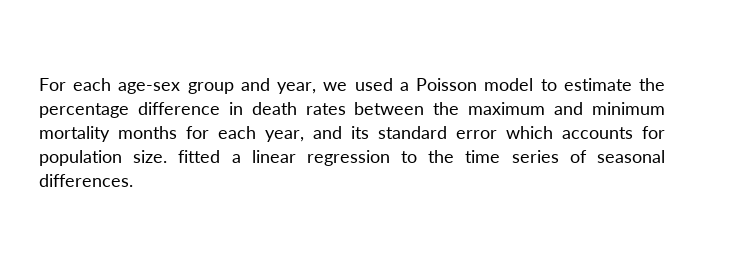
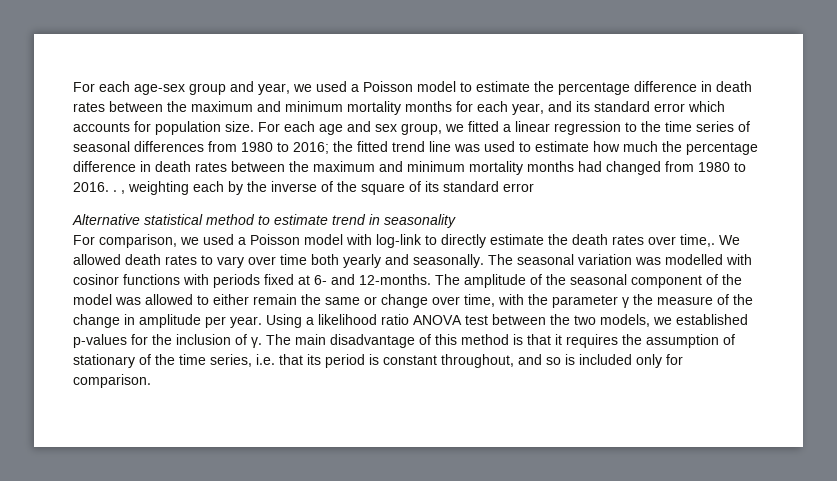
(168, 156) none -> [258,121,464,135] For each age and sex group, we
[39,174,133,187] differences. -> [134,141,758,155] [73,161,746,175] [73,181,534,195] [72,214,456,228] [73,234,740,248] [73,254,752,268] [73,274,742,288] [73,294,753,308] [73,314,748,328] [73,334,735,348] [73,354,683,368] [73,374,151,388] differences from 1980 to 2016; the fitted trend line was used to estimate how much the percentage difference in death rates between the maximum and minimum mortality months had changed from 1980 to 2016. . , weighting each by the inverse of the square of its standard error // Alternative statistical method to estimate trend in seasonality // For comparison, we used a Poisson model with log-link to directly estimate the death rates over time,. We allowed death rates to vary over time both yearly and seasonally. The seasonal variation was modelled with cosinor functions with periods fixed at 6- and 12-months. The amplitude of the seasonal component of the model was allowed to either remain the same or change over time, with the parameter γ the measure of the change in amplitude per year. Using a likelihood ratio ANOVA test between the two models, we established p-values for the inclusion of γ. The main disadvantage of this method is that it requires the assumption of stationary of the time series, i.e. that its period is constant throughout, and so is included only for comparison.

